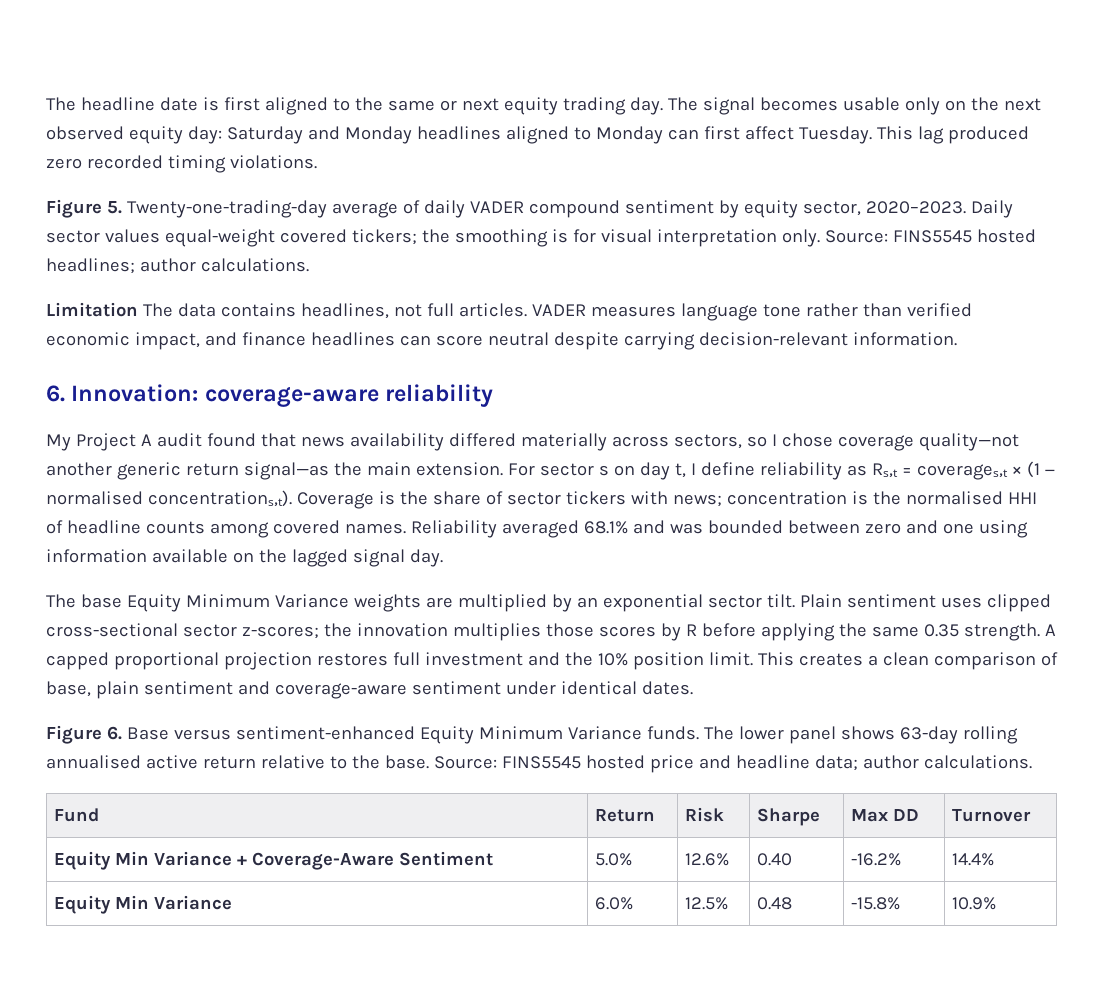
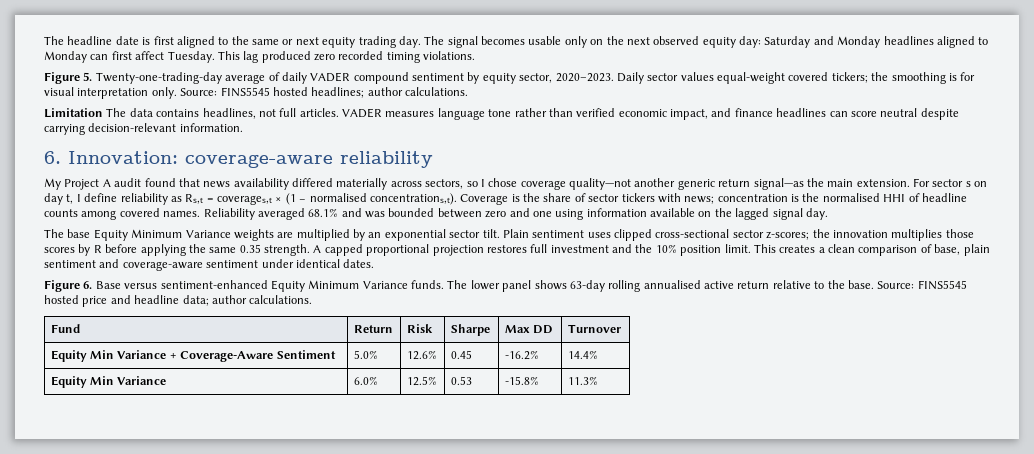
[757,853,793,866] 0.40 -> [450,350,472,359] 0.45
[757,897,793,910] 0.48 -> [450,376,472,385] 0.53
[952,897,997,910] 10.9% -> [567,376,598,385] 11.3%

